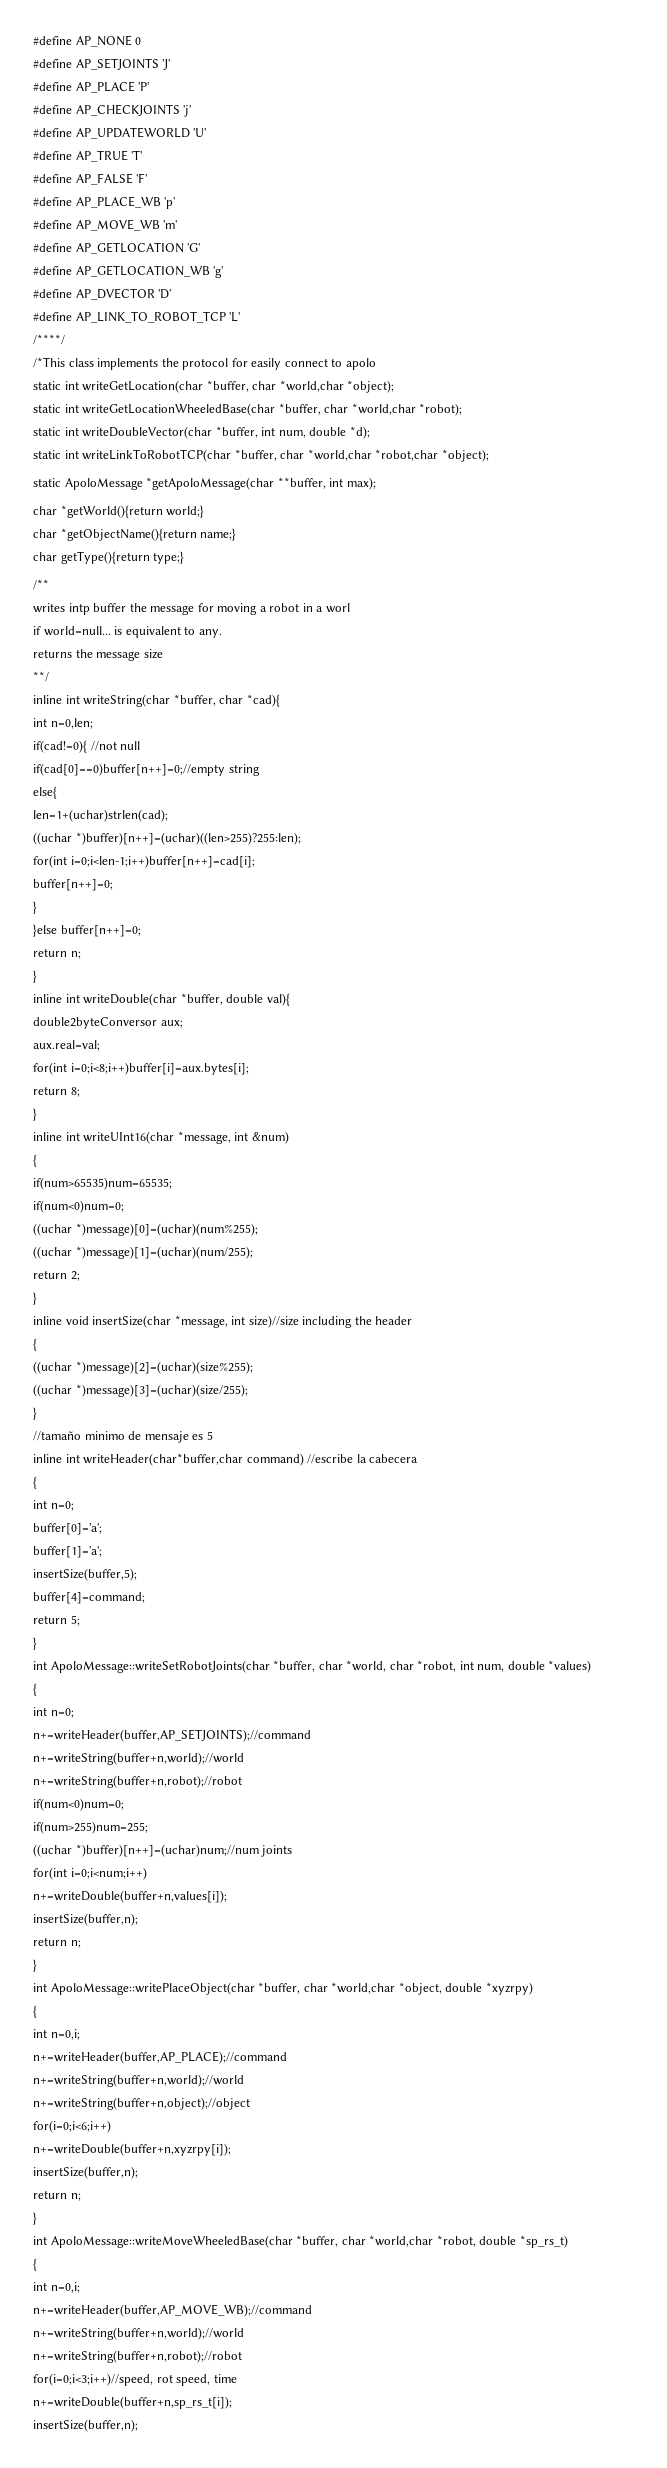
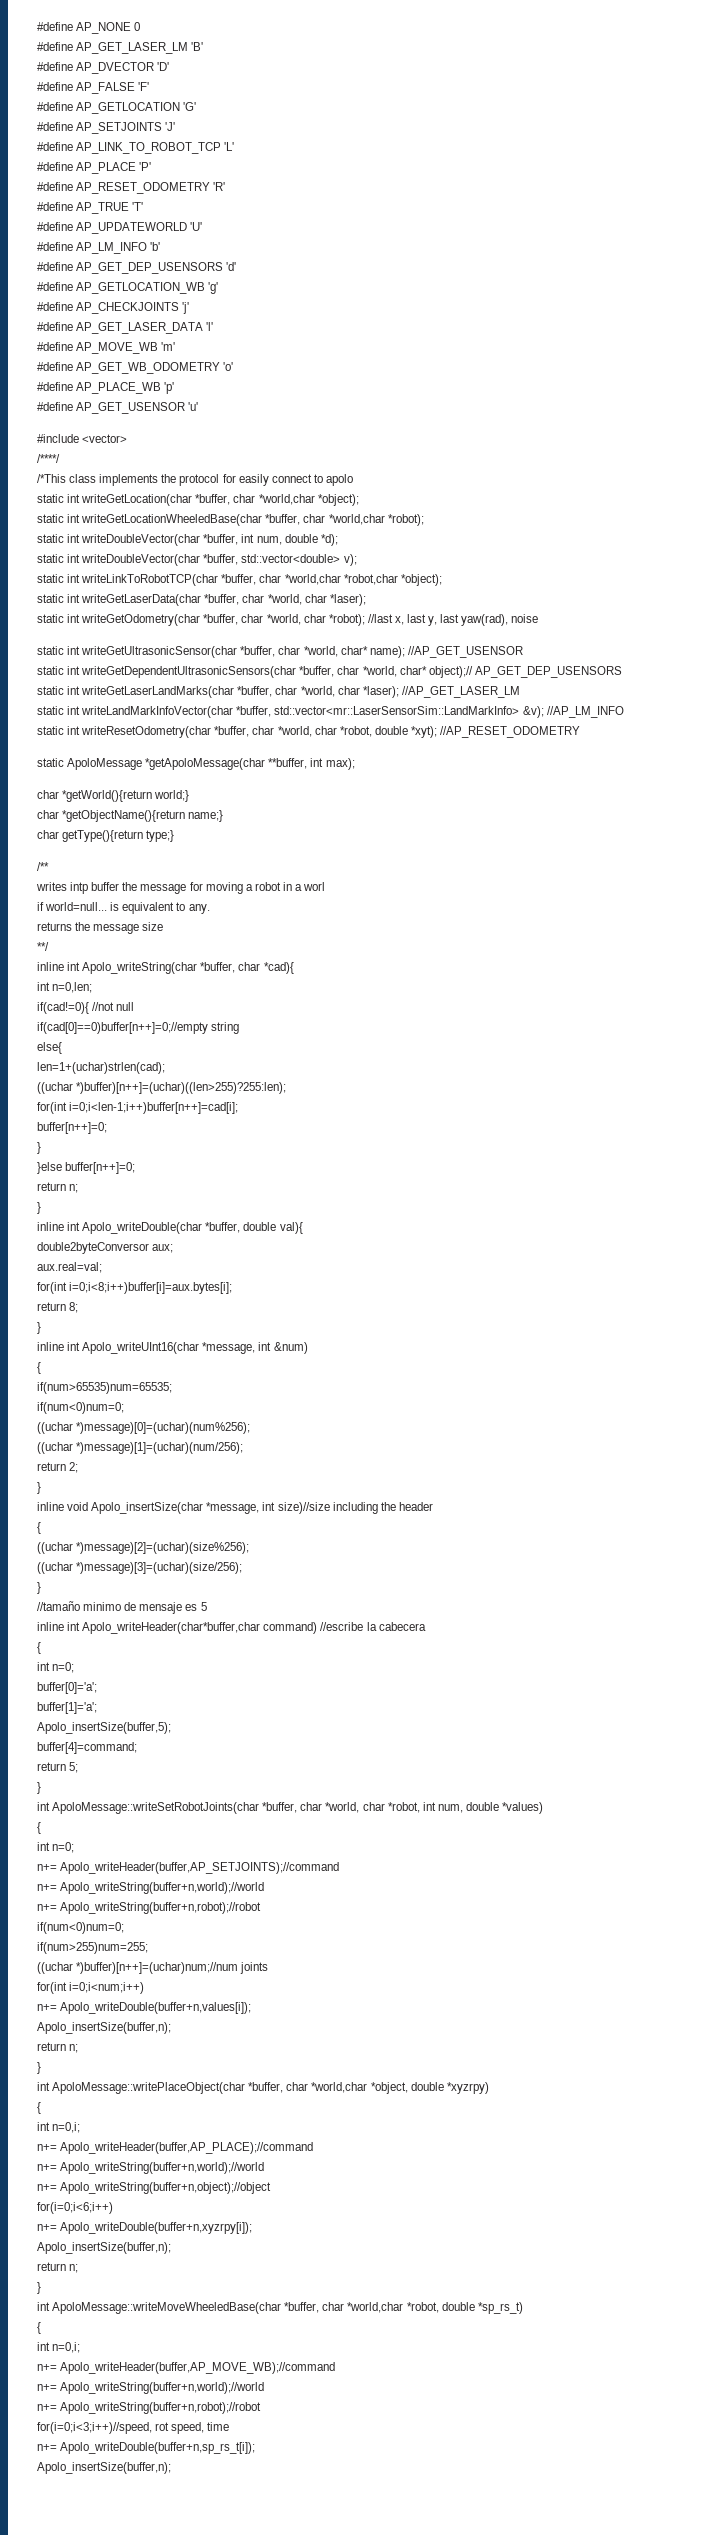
(142, 41) none -> [37,42,204,54] [37,62,170,74] [37,82,150,94] [37,102,197,114] // #define AP_GET_LASER_LM 'B' // #define AP_DVECTOR 'D' // #define AP_FALSE 'F' // #define AP_GETLOCATION 'G'
(171, 64) none -> [37,142,235,154] // #define AP_LINK_TO_ROBOT_TCP 'L'
(150, 86) none -> [37,182,226,194] [37,202,144,214] [37,222,203,234] [37,242,161,254] [37,262,237,274] [37,282,219,294] // #define AP_RESET_ODOMETRY 'R' // #define AP_TRUE 'T' // #define AP_UPDATEWORLD 'U' // #define AP_LM_INFO 'b' // #define AP_GET_DEP_USENSORS 'd' // #define AP_GETLOCATION_WB 'g'
[75,127,207,139] [33,150,143,162] [33,173,148,185] AP_UPDATEWORLD 'U' // #define AP_TRUE 'T' // #define AP_FALSE 'F' -> [76,322,214,334] [37,342,176,354] [37,362,234,374] AP_GET_LASER_DATA 'l' // #define AP_MOVE_WB 'm' // #define AP_GET_WB_ODOMETRY 'o'
[75,219,178,231] [33,242,201,254] [33,265,224,278] [33,288,172,300] [33,311,241,323] AP_MOVE_WB 'm' // #define AP_GETLOCATION 'G' // #define AP_GETLOCATION_WB 'g' // #define AP_DVECTOR 'D' // #define AP_LINK_TO_ROBOT_TCP 'L' -> [76,402,199,414] [37,434,128,443] AP_GET_USENSOR 'u' // #include <vector>
(370, 432) none -> [37,554,357,566] // static int writeDoubleVector(char *buffer, std::vector<double> v);
(489, 455) none -> [37,594,366,606] [37,614,539,626] [37,646,523,658] [37,666,622,678] [37,686,520,698] [37,706,624,718] [37,726,581,738] // static int writeGetLaserData(char *buffer, char *world, char *laser); // static int writeGetOdometry(char *buffer, char *world, char *robot); //last x, last y, last yaw(rad), noise // static int writeGetUltrasonicSensor(char *buffer, char *world, char* name); //AP_GET_USENSOR // static int writeGetDependentUltrasonicSensors(char *buffer, char *world, char* object);// AP_GET_DEP_USENSORS // static int writeGetLaserLandMarks(char *buffer, char *world, char *laser); //AP_GET_LASER_LM // static int writeLandMarkInfoVector(char *buffer, std::vector<mr::LaserSensorSim::LandMarkInfo> &v); //AP_LM_INFO // static int writeResetOdometry(char *buffer, char *world, char *robot, double *xyt); //AP_RESET_ODOMETRY
[83,694,171,707] writeString(char -> [82,962,198,974] Apolo_writeString(char
[83,993,178,1006] writeDouble(char -> [82,1222,203,1234] Apolo_writeDouble(char
[83,1131,175,1144] writeUInt16(char -> [82,1342,200,1354] Apolo_writeUInt16(char
[75,1223,258,1236] [33,1246,253,1259] *)message)[0]=(uchar)(num%255); // ((uchar *)message)[1]=(uchar)(num/255); -> [76,1422,251,1434] [37,1442,244,1454] *)message)[0]=(uchar)(num%256); // ((uchar *)message)[1]=(uchar)(num/256);
[92,1315,172,1328] insertSize(char -> [91,1502,204,1514] Apolo_insertSize(char
[75,1361,253,1374] [33,1384,248,1397] *)message)[2]=(uchar)(size%255); // ((uchar *)message)[3]=(uchar)(size/255); -> [76,1542,250,1554] [37,1562,243,1574] *)message)[2]=(uchar)(size%256); // ((uchar *)message)[3]=(uchar)(size/256);
[83,1453,244,1466] writeHeader(char*buffer,char -> [82,1622,261,1634] Apolo_writeHeader(char*buffer,char
[33,1568,137,1581] insertSize(buffer,5); -> [37,1722,171,1734] Apolo_insertSize(buffer,5);
[33,1729,311,1742] [33,1752,244,1765] [33,1775,242,1788] n+=writeHeader(buffer,AP_SETJOINTS);//command // n+=writeString(buffer+n,world);//world // n+=writeString(buffer+n,robot);//robot -> [37,1862,340,1874] [37,1882,265,1894] [37,1902,262,1914] n+= Apolo_writeHeader(buffer,AP_SETJOINTS);//command // n+= Apolo_writeString(buffer+n,world);//world // n+= Apolo_writeString(buffer+n,robot);//robot
[33,1890,227,1903] [33,1913,138,1926] n+=writeDouble(buffer+n,values[i]); // insertSize(buffer,n); -> [37,2002,252,2014] [37,2022,171,2034] n+= Apolo_writeDouble(buffer+n,values[i]); // Apolo_insertSize(buffer,n);
[33,2051,287,2064] [33,2074,244,2087] [33,2097,250,2110] [33,2120,111,2133] [33,2143,231,2156] [33,2166,138,2179] n+=writeHeader(buffer,AP_PLACE);//command // n+=writeString(buffer+n,world);//world // n+=writeString(buffer+n,object);//object // for(i=0;i<6;i++) // n+=writeDouble(buffer+n,xyzrpy[i]); // insertSize(buffer,n); -> [37,2142,314,2154] [37,2162,265,2174] [37,2182,272,2194] [37,2202,113,2214] [37,2222,253,2234] [37,2242,171,2254] n+= Apolo_writeHeader(buffer,AP_PLACE);//command // n+= Apolo_writeString(buffer+n,world);//world // n+= Apolo_writeString(buffer+n,object);//object // for(i=0;i<6;i++) // n+= Apolo_writeDouble(buffer+n,xyzrpy[i]); // Apolo_insertSize(buffer,n);
[33,2304,312,2317] [33,2327,244,2340] [33,2350,242,2363] n+=writeHeader(buffer,AP_MOVE_WB);//command // n+=writeString(buffer+n,world);//world // n+=writeString(buffer+n,robot);//robot -> [37,2362,336,2374] [37,2382,265,2394] [37,2402,262,2414] n+= Apolo_writeHeader(buffer,AP_MOVE_WB);//command // n+= Apolo_writeString(buffer+n,world);//world // n+= Apolo_writeString(buffer+n,robot);//robot
[33,2396,232,2409] [33,2419,138,2432] n+=writeDouble(buffer+n,sp_rs_t[i]); // insertSize(buffer,n); -> [37,2442,256,2454] [37,2462,171,2474] n+= Apolo_writeDouble(buffer+n,sp_rs_t[i]); // Apolo_insertSize(buffer,n);

